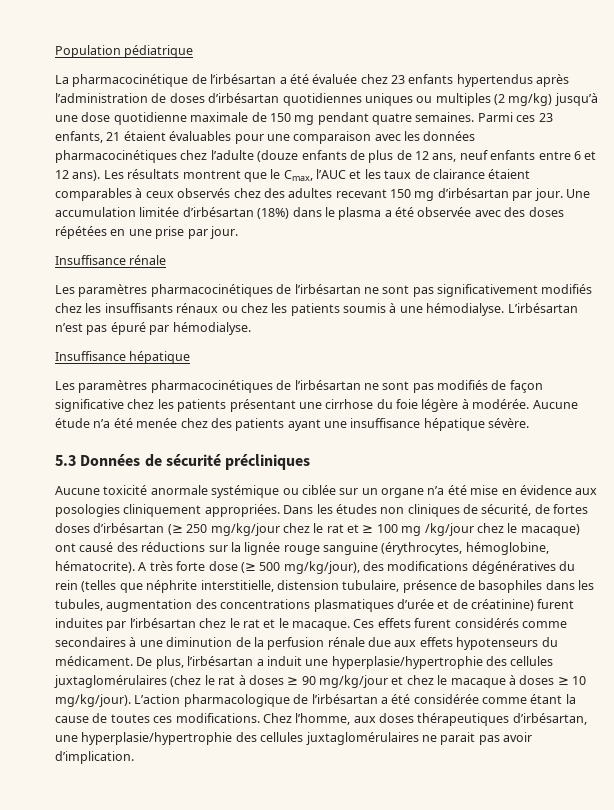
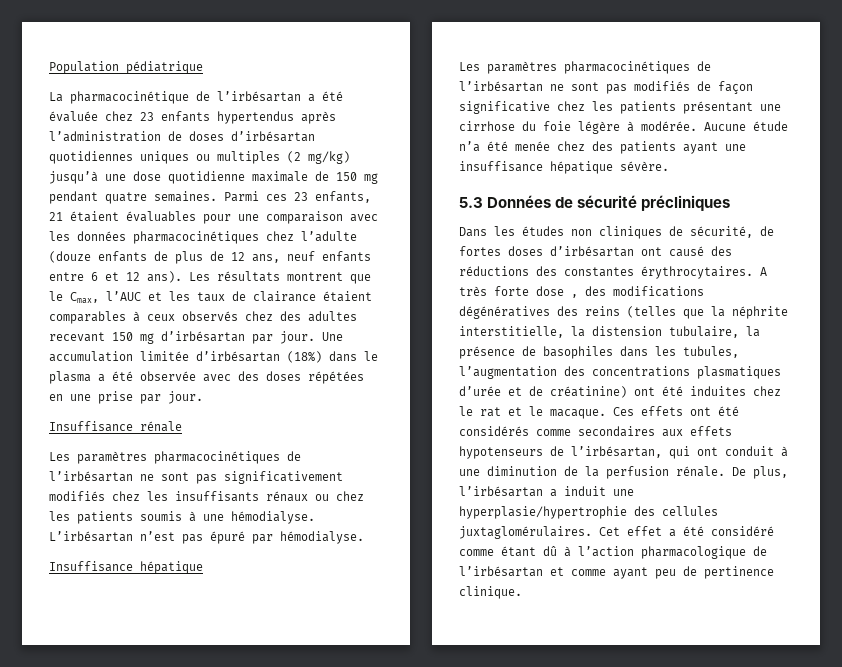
[55,485,598,498] [55,504,280,517] Aucune toxicité anormale systémique ou ciblée sur un organe n’a été mise en évidence aux posologies cliniquement appropriées. -> (731, 203) none
[167,523,580,536] [55,542,549,555] [55,561,135,573] (≥ 250 mg/kg/jour chez le rat et ≥ 100 mg /kg/jour chez le macaque) ont causé des réductions sur la lignée rouge sanguine (érythrocytes, hémoglobine, hématocrite). -> [641,246,732,257] [459,266,753,279] ont causé des réductions des constantes érythrocytaires.
[240,561,360,574] (≥ 500 mg/kg/jour), -> [571,294,578,298] ,
[559,561,576,571] [55,580,78,590] du rein -> [557,306,620,316] des reins
(143, 588) none -> [711,306,725,317] la
(274, 586) none -> [571,326,585,337] la
(400, 586) none -> [746,326,760,337] la
[106,599,193,612] augmentation -> [459,366,557,379] l’augmentation
[537,599,575,609] [55,618,196,631] furent induites par l’irbésartan -> [634,386,746,396] ont été induites
[414,618,452,628] furent -> [690,406,739,416] ont été
(126, 642) none -> [662,426,732,437] [459,446,774,459] aux effets hypotenseurs de l’irbésartan, qui ont conduit
[327,637,558,650] [55,656,133,666] rénale due aux effets hypotenseurs du médicament. -> [676,466,725,477] rénale.
[54,675,586,688] [55,694,576,707] [55,713,587,726] [55,732,532,745] [55,751,134,764] juxtaglomérulaires (chez le rat à doses ≥ 90 mg/kg/jour et chez le macaque à doses ≥ 10 mg/kg/jour). L’action pharmacologique de l’irbésartan a été considérée comme étant la cause de toutes ces modifications. Chez l’homme, aux doses thérapeutiques d’irbésartan, une hyperplasie/hypertrophie des cellules juxtaglomérulaires ne parait pas avoir d’implication. -> [459,526,774,539] [459,546,767,559] [459,566,774,579] [459,586,522,599] juxtaglomérulaires. Cet effet a été considéré comme étant dû à l’action pharmacologique de l’irbésartan et comme ayant peu de pertinence clinique.

